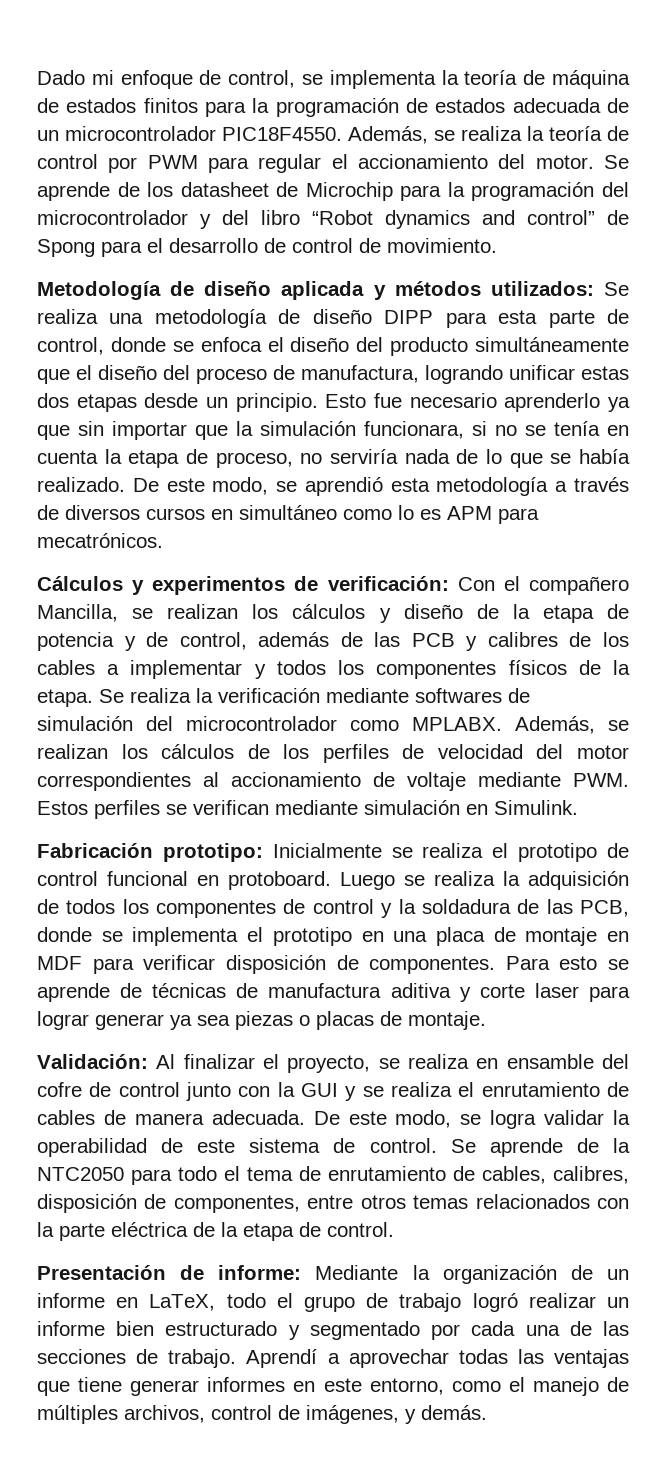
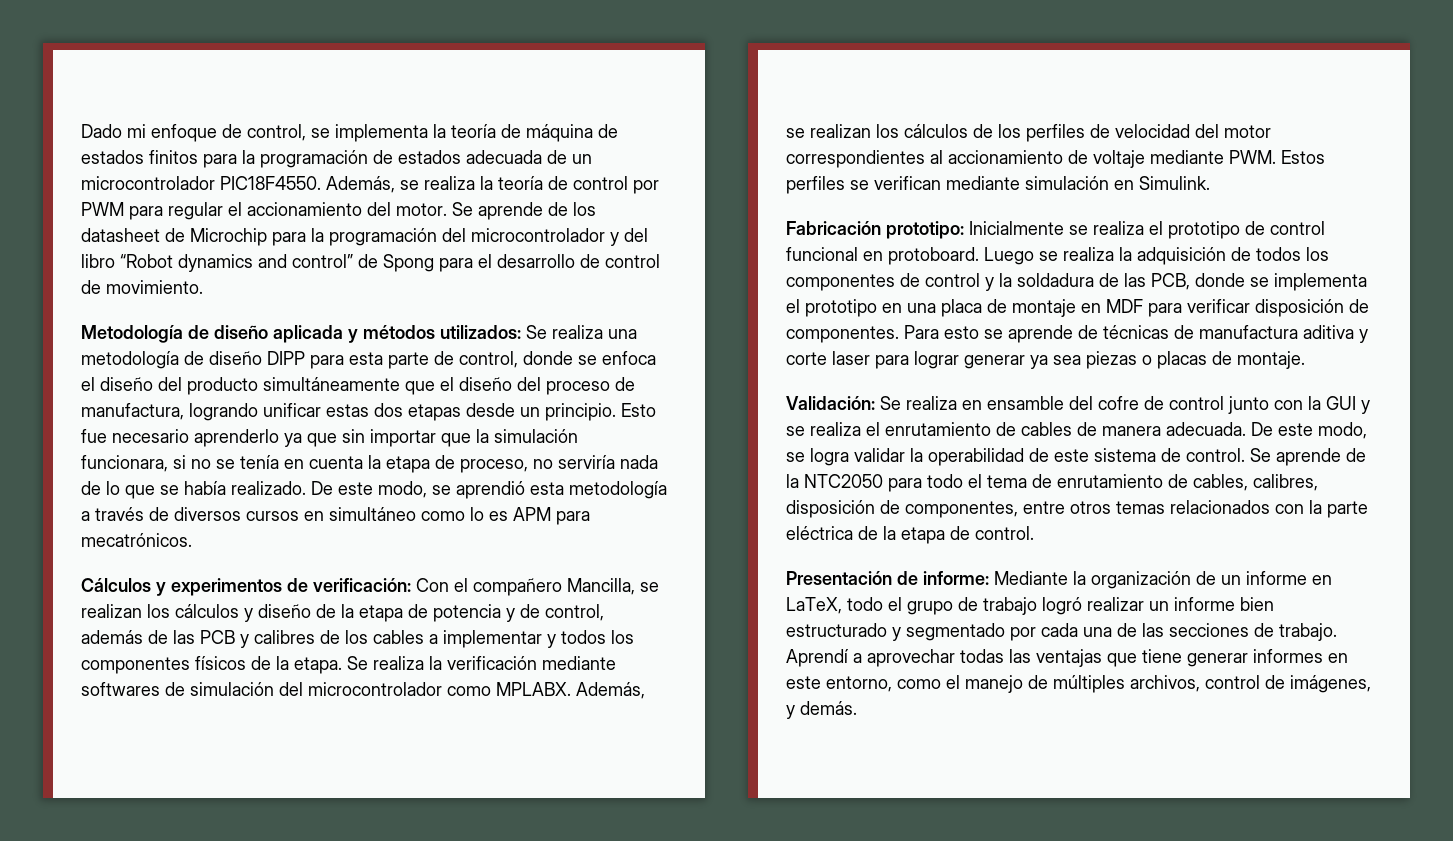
[156,1054,400,1073] Al finalizar el proyecto, se -> [880,396,901,410] Se

